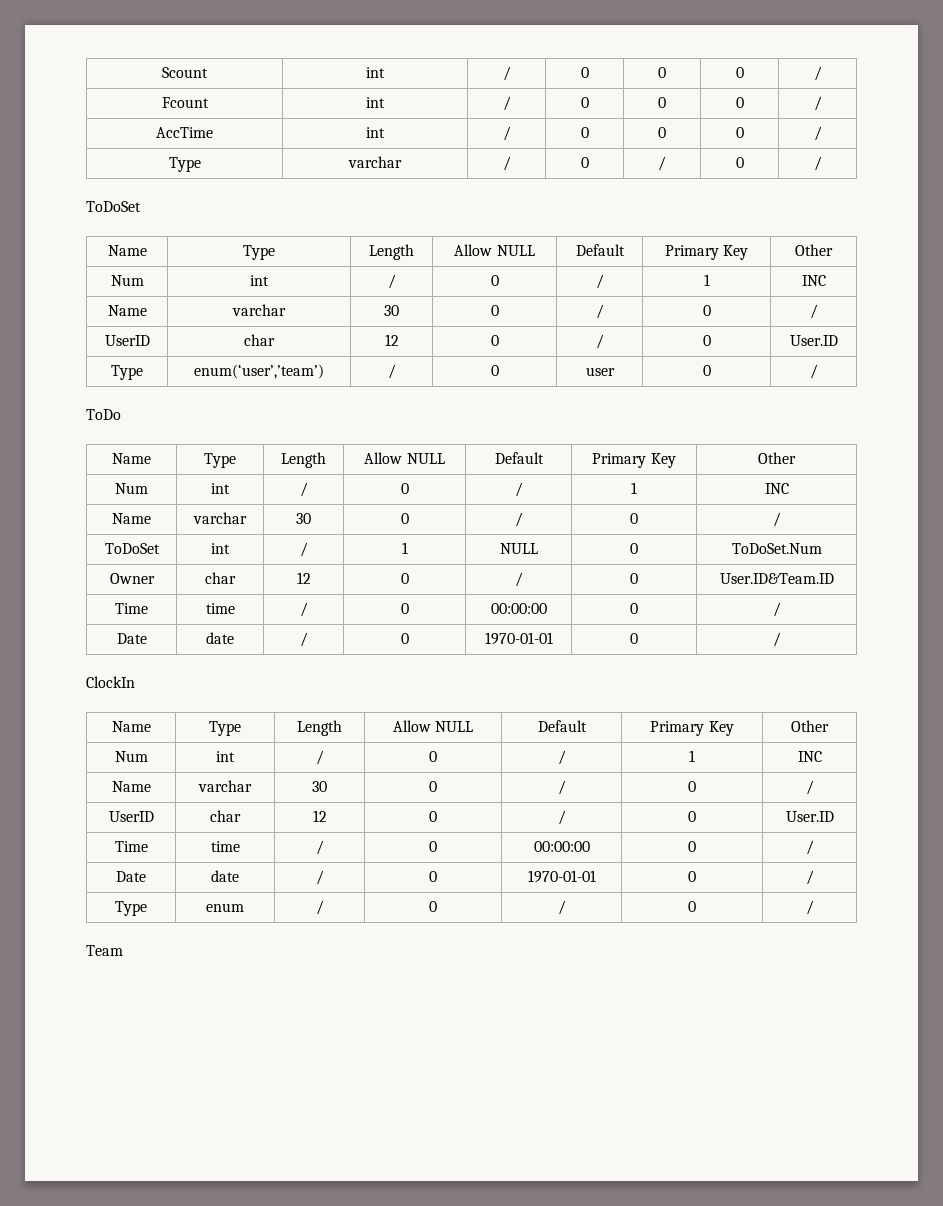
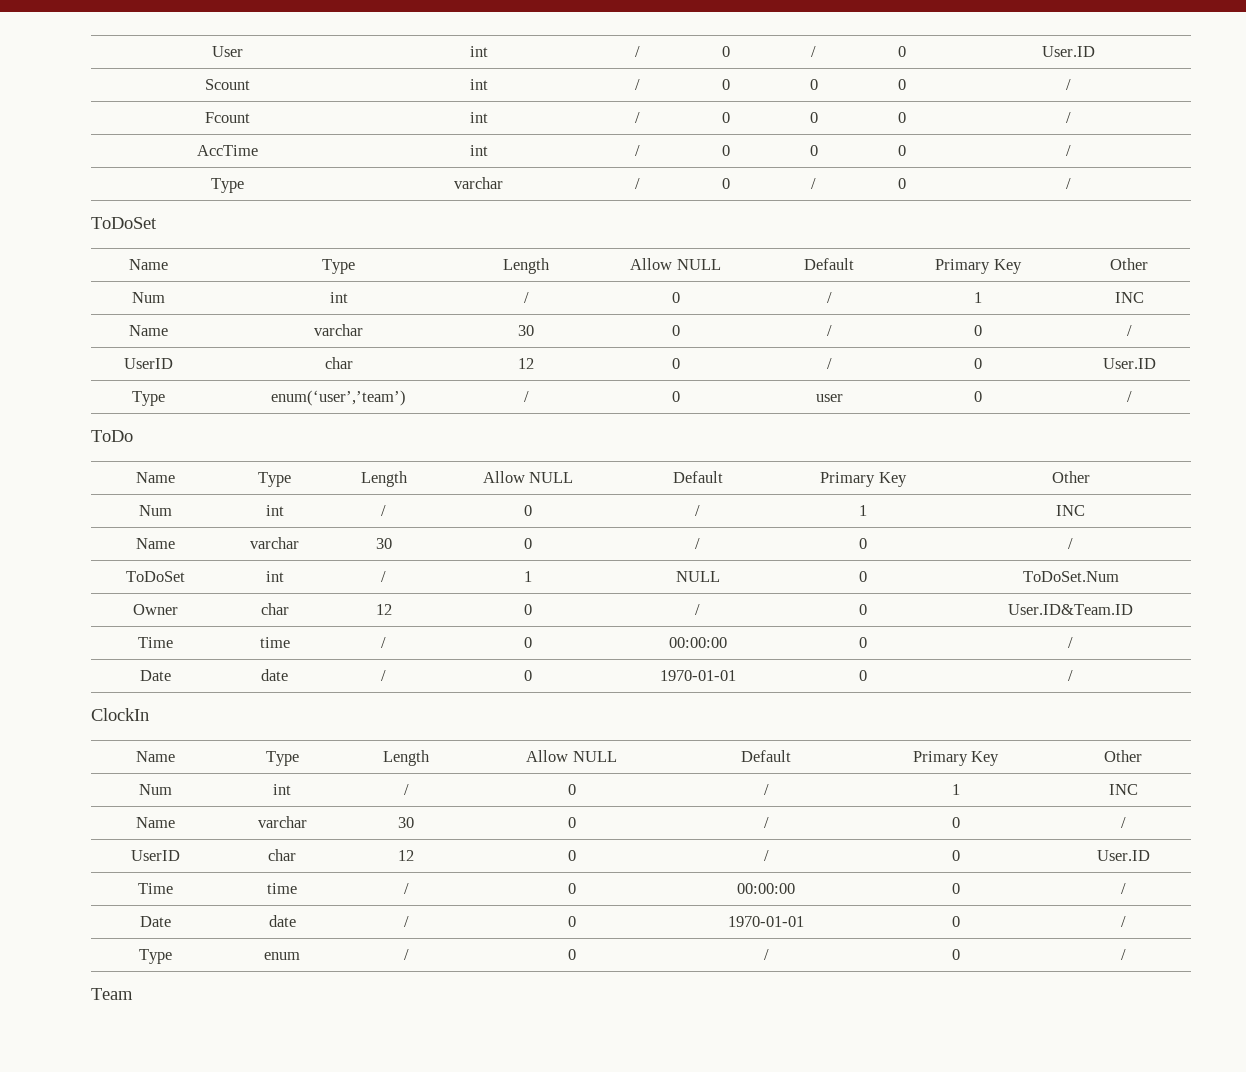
(162, 72) none -> [212,46,243,57] [469,46,488,57] [635,46,640,57] [721,46,730,57] [811,46,816,57] [897,46,906,57] [1041,46,1095,57] User | int | / | 0 | / | 0 | User.ID //

